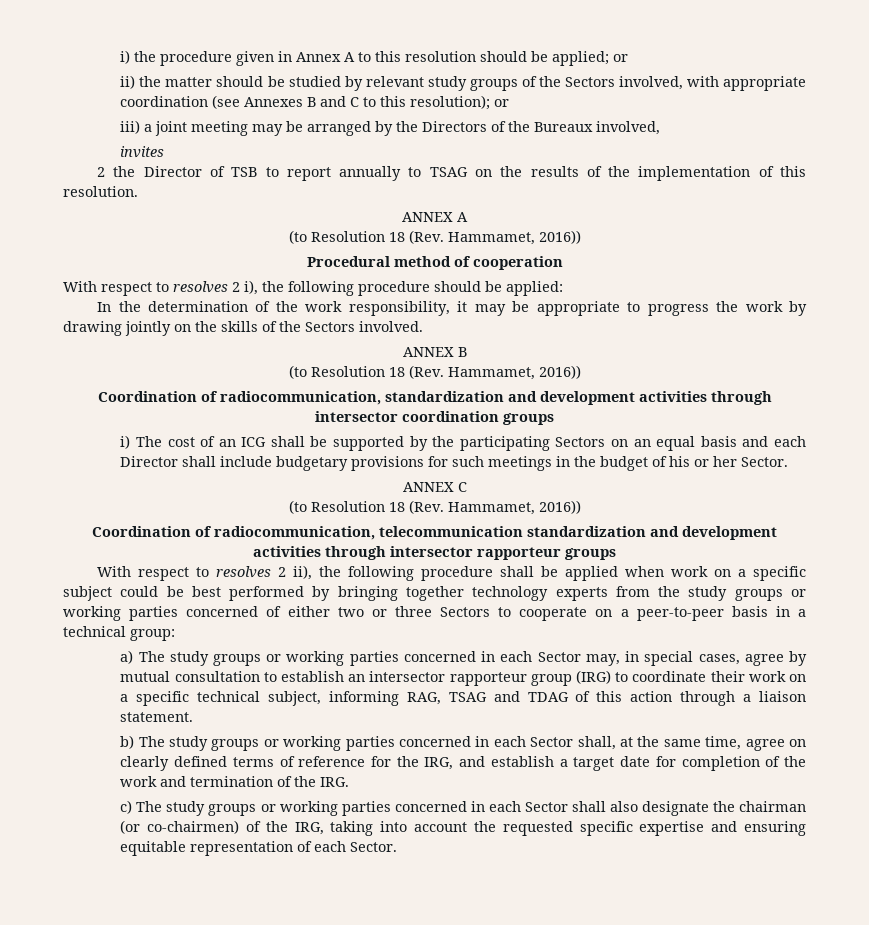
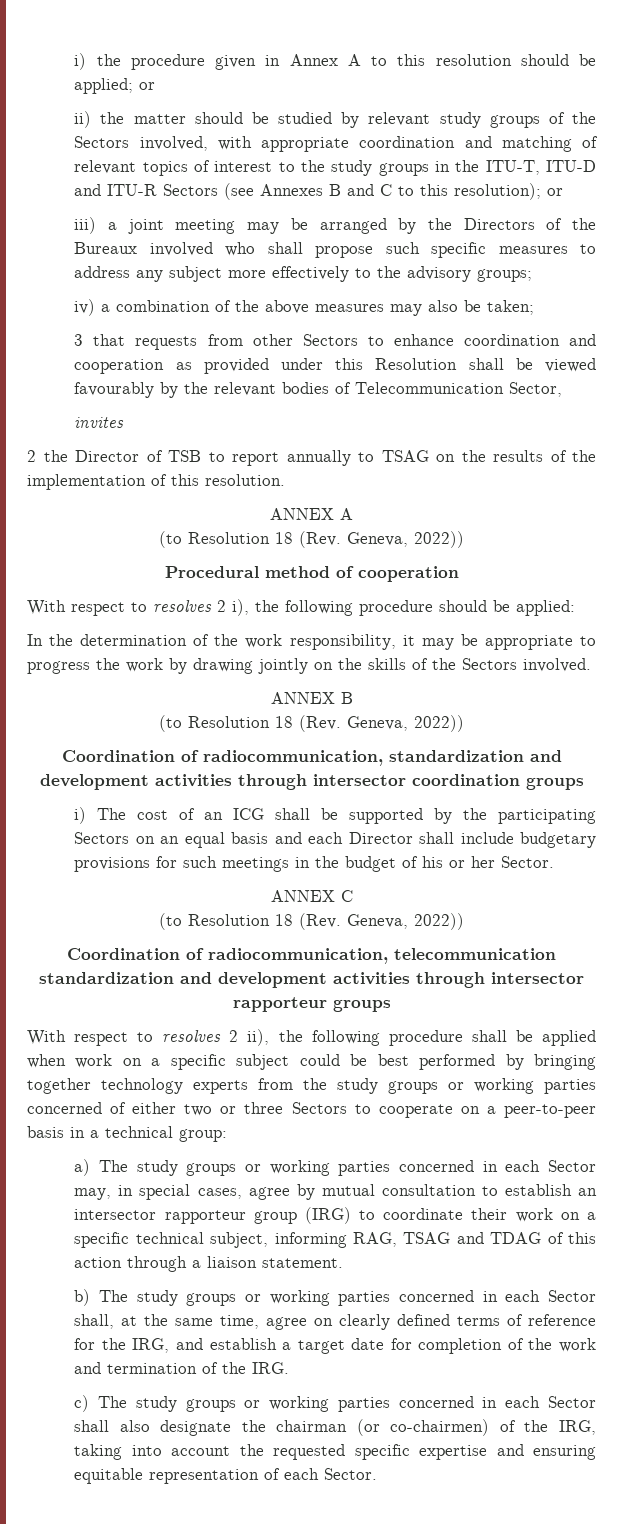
(209, 101) none -> [464,136,599,152] [74,160,596,176] [74,184,219,196] and matching of relevant topics of interest to the study groups in the ITU-T, ITU-D and ITU-R Sectors
[596,121,661,135] involved, -> [149,242,596,258] [74,266,533,282] [74,299,535,316] [74,334,596,350] [74,358,596,374] [74,382,563,398] involved who shall propose such specific measures to address any subject more effectively to the advisory groups; // iv) a combination of the above measures may also be taken; // 3 that requests from other Sectors to enhance coordination and cooperation as provided under this Resolution shall be viewed favourably by the relevant bodies of Telecommunication Sector,
[447,230,581,245] Hammamet, 2016)) -> [347,531,464,548] Geneva, 2022))
[447,365,581,380] Hammamet, 2016)) -> [347,715,464,732] Geneva, 2022))
[447,500,581,515] Hammamet, 2016)) -> [347,913,464,930] Geneva, 2022))

